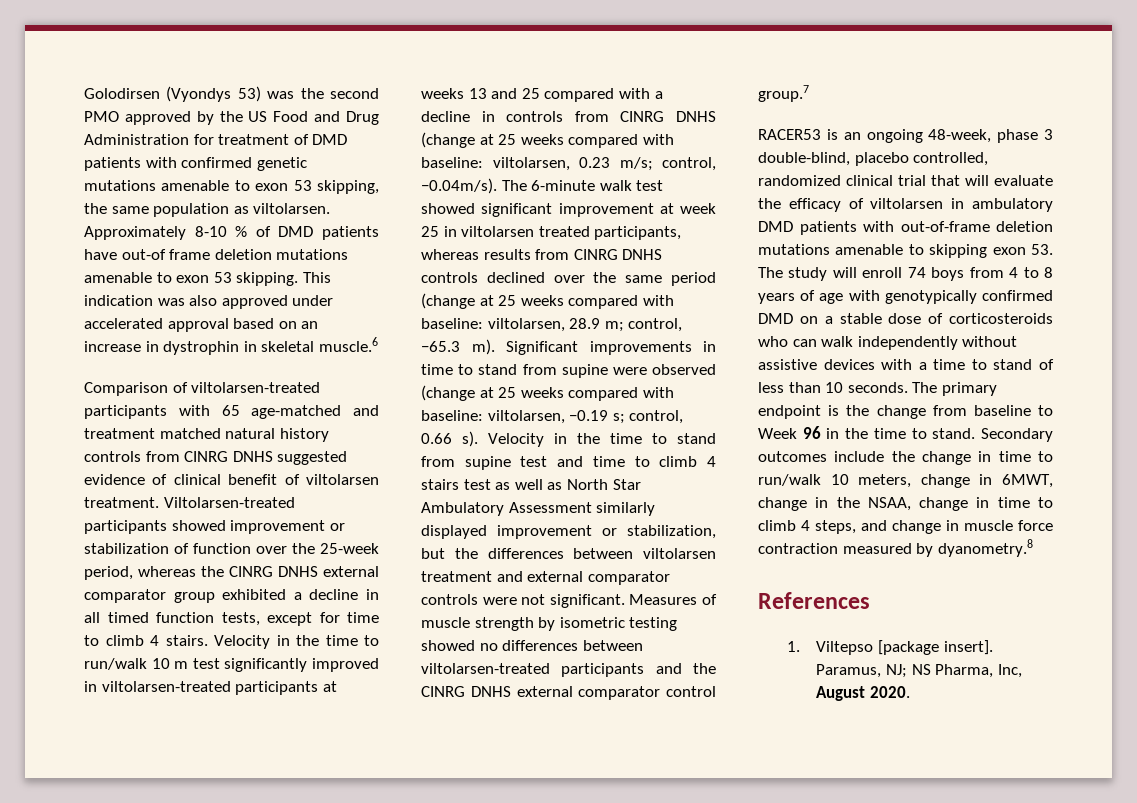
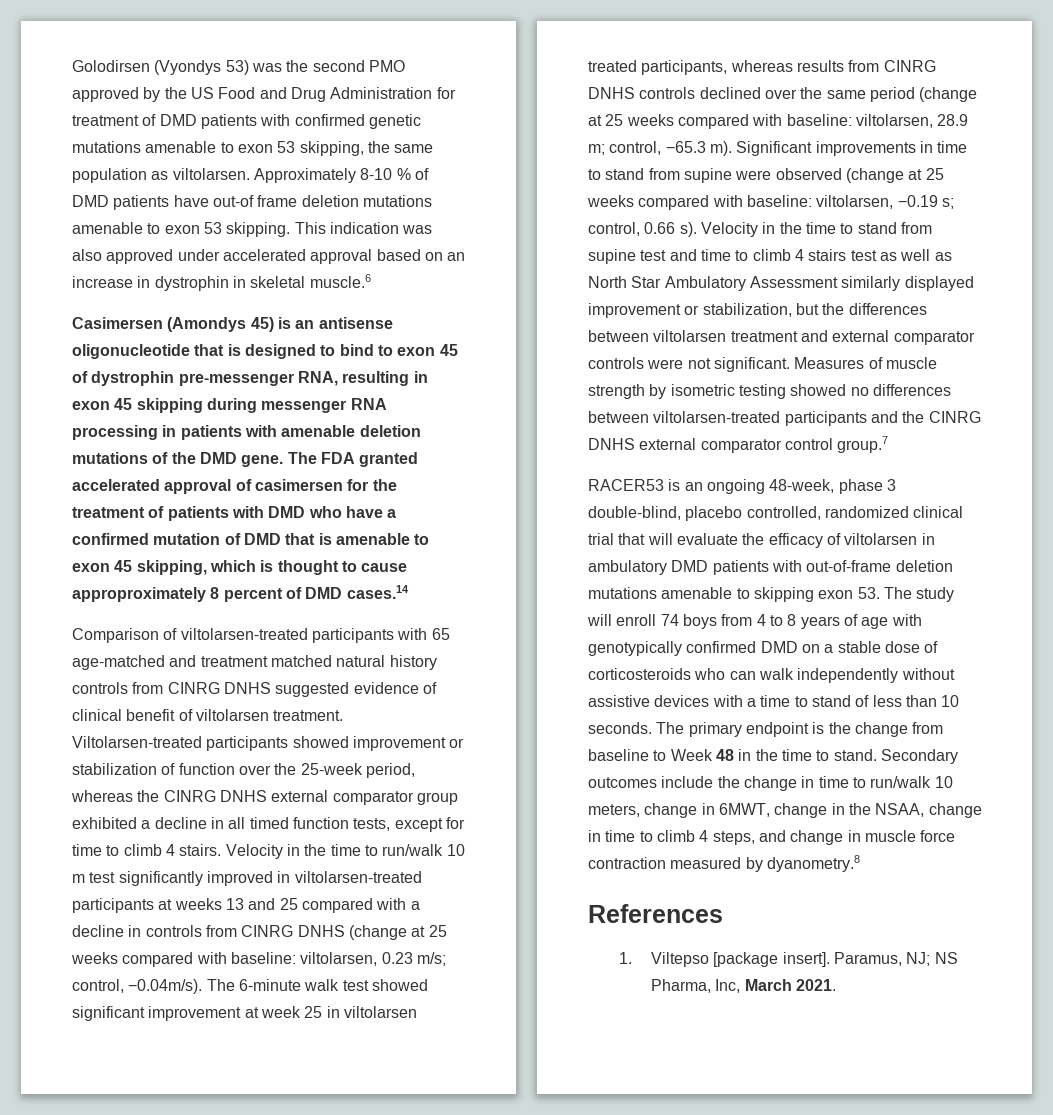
(378, 344) none -> [72,317,393,332] [72,344,458,359] [72,371,428,386] [72,398,387,413] [72,425,421,440] [72,452,419,467] [72,479,397,494] [72,506,397,521] [72,533,430,545] [72,560,408,575] [72,585,409,602] // Casimersen (Amondys 45) is an antisense oligonucleotide that is designed to bind to exon 45 of dystrophin pre-messenger RNA, resulting in exon 45 skipping during messenger RNA processing in patients with amenable deletion mutations of the DMD gene. The FDA granted accelerated approval of casimersen for the treatment of patients with DMD who have a confirmed mutation of DMD that is amenable to exon 45 skipping, which is thought to cause approproximately 8 percent of DMD cases.14
[802,426,821,439] 96 -> [715,749,734,761] 48
[816,686,910,701] August 2020. -> [744,979,836,991] March 2021.

